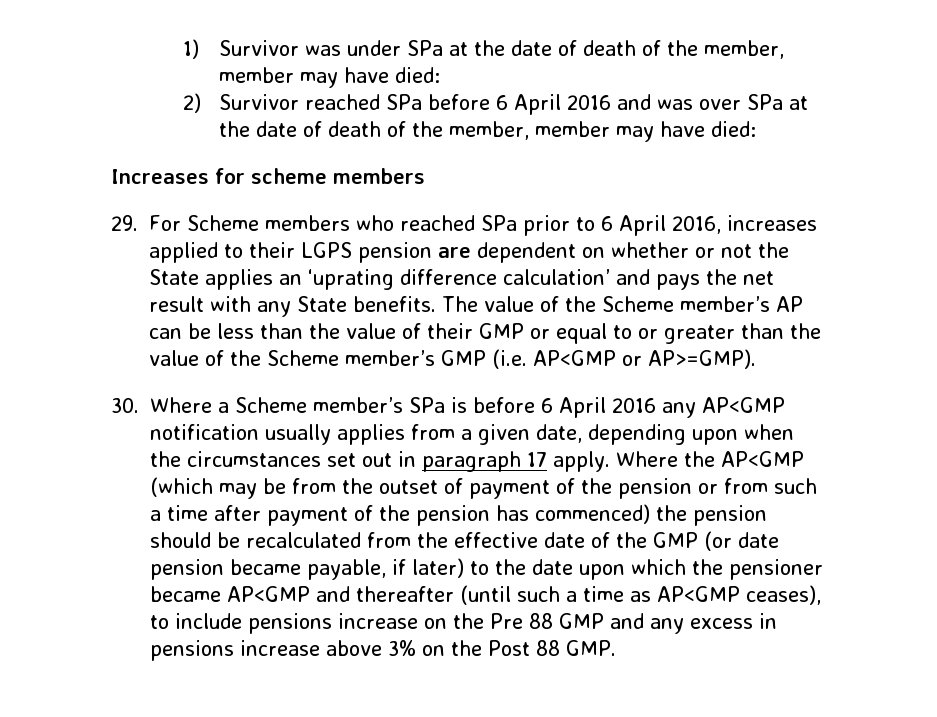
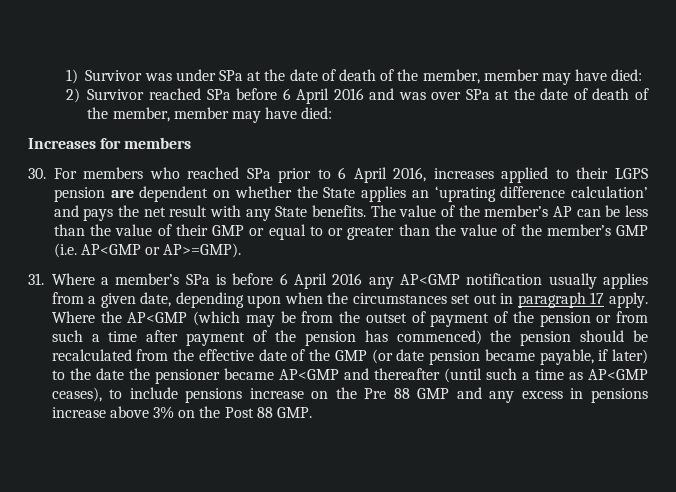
[251,168,327,184] scheme -> (122, 143) none
[111,215,259,231] 29. For Scheme -> [28,168,77,179] 30. For
[695,244,752,258] or not -> (292, 192) none
[602,296,674,312] Scheme -> (480, 211) none
[267,350,339,366] Scheme -> (542, 230) none
[111,398,139,413] 30. -> [28,273,44,285] 31.
[235,397,307,413] Scheme -> (110, 281) none
[579,559,686,580] upon which -> (124, 374) none

